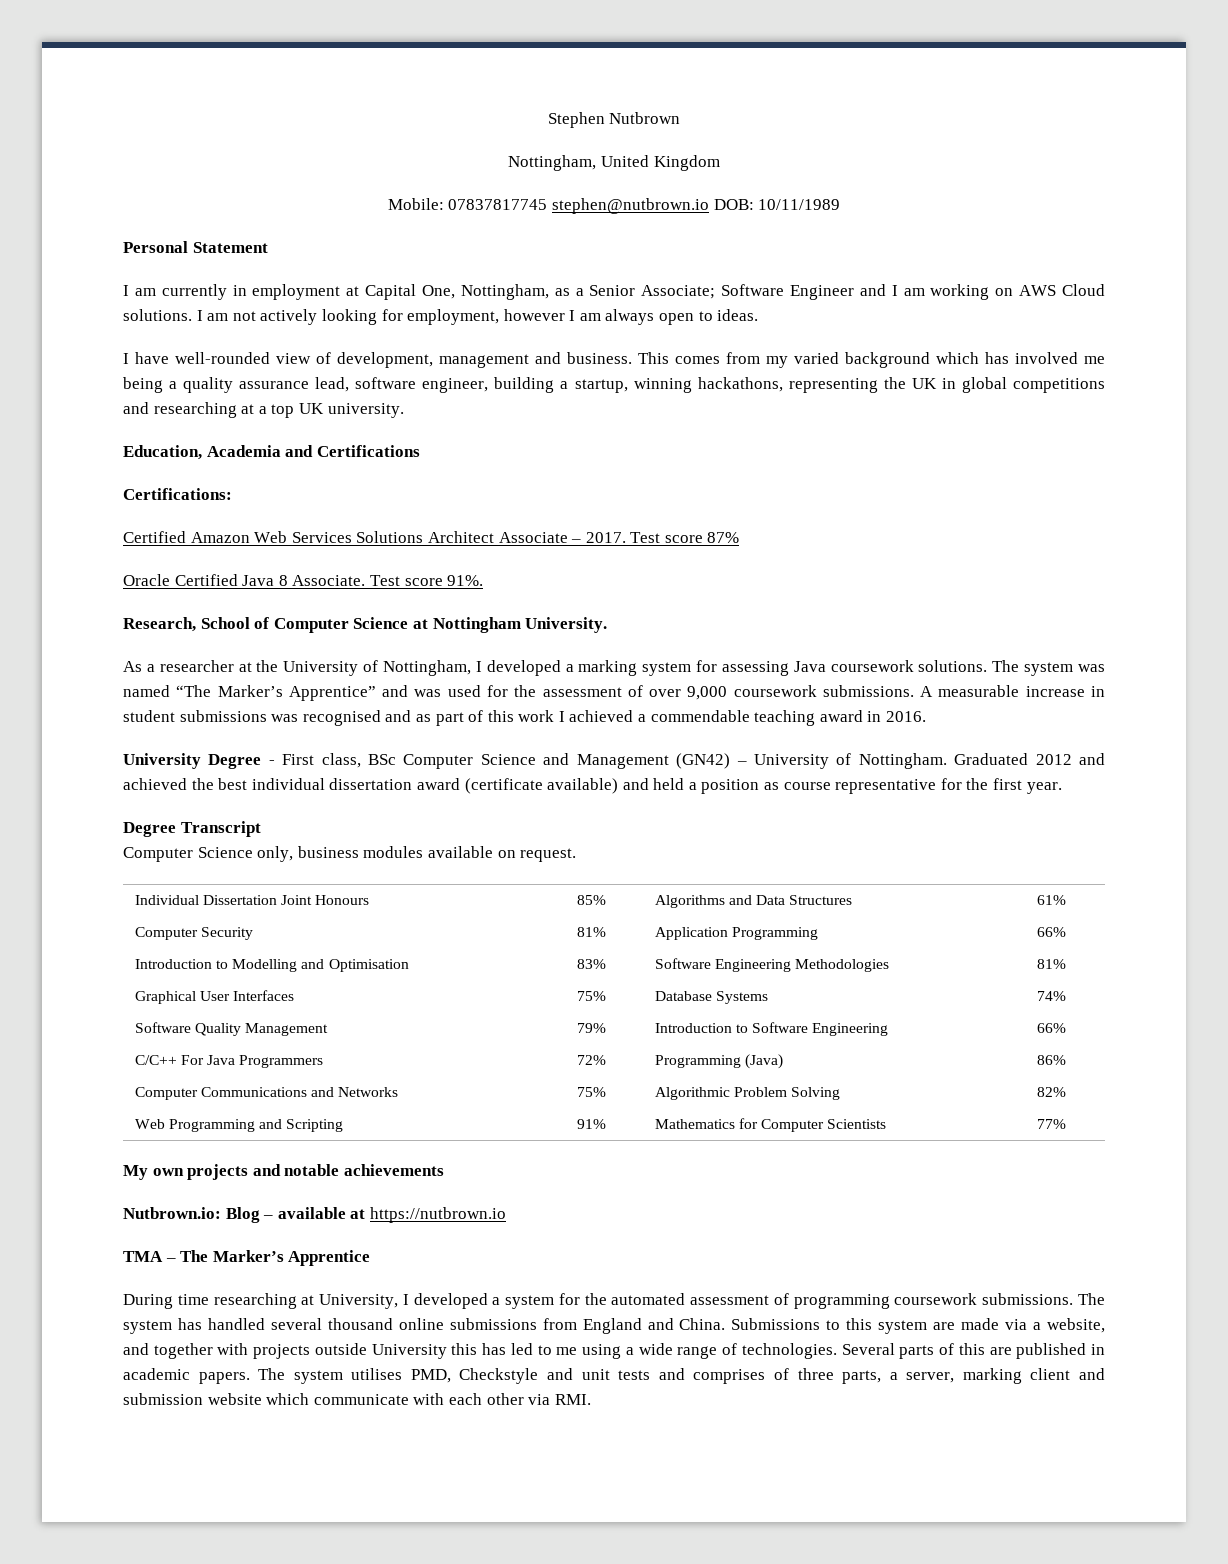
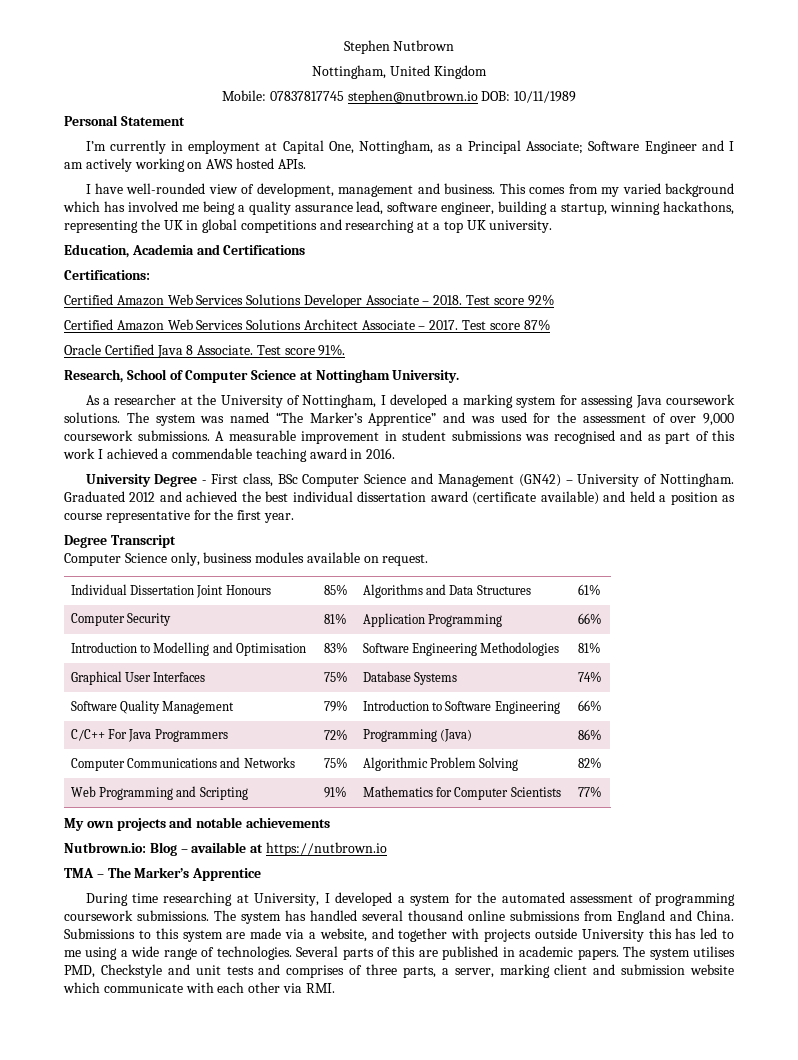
[123,285,156,296] I am -> [85,141,106,151] I’m
[589,285,636,296] Senior -> [467,140,521,154] Principal
(925, 292) none -> [85,158,132,172] actively
[1062,284,1106,296] [123,309,759,325] Cloud solutions. I am not actively looking for employment, however I am always open to ideas. -> [235,158,306,169] hosted APIs.
(232, 494) none -> [64,294,554,308] // Certified Amazon Web Services Solutions Developer Associate – 2018. Test score 92%
[1025,686,1085,697] increase -> [301,431,379,444] improvement

